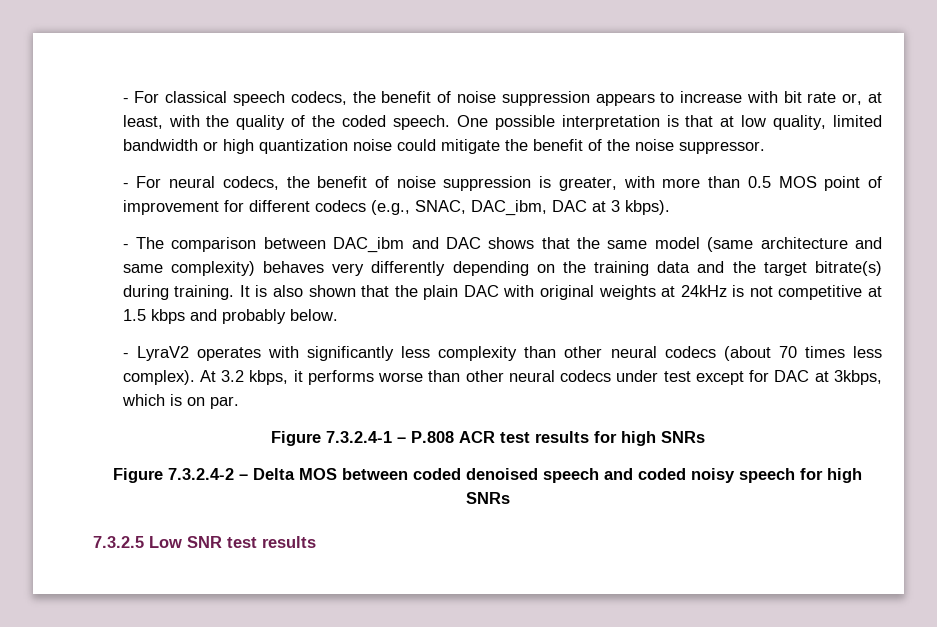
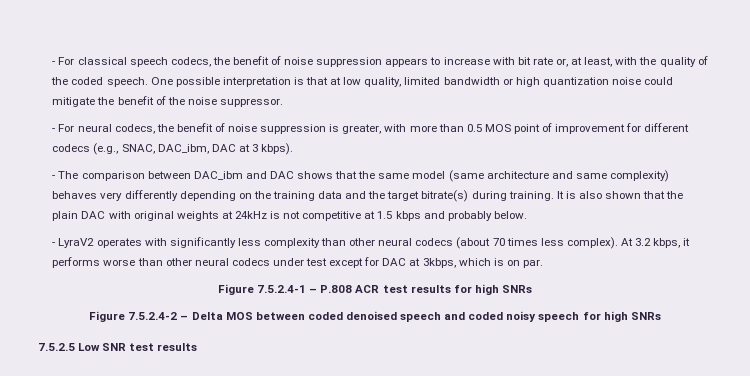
[325,431,392,443] 7.3.2.4-1 -> [257,285,307,293] 7.5.2.4-1
[168,468,234,480] 7.3.2.4-2 -> [128,312,178,320] 7.5.2.4-2
[93,536,144,548] 7.3.2.5 -> [38,343,75,351] 7.5.2.5

